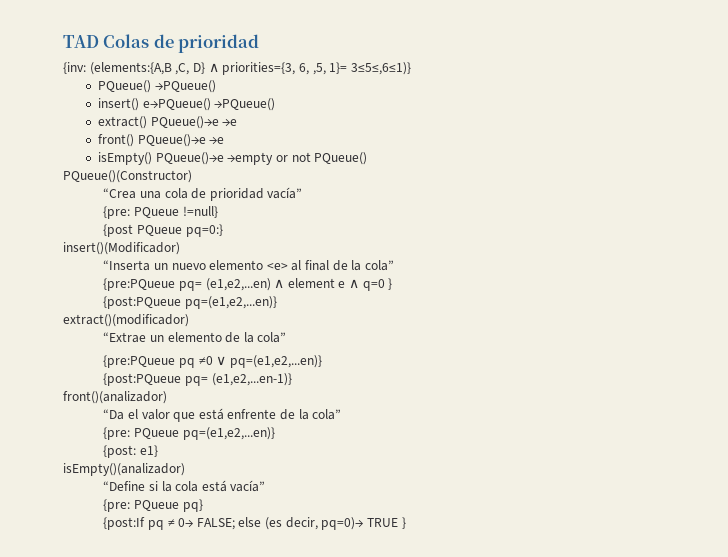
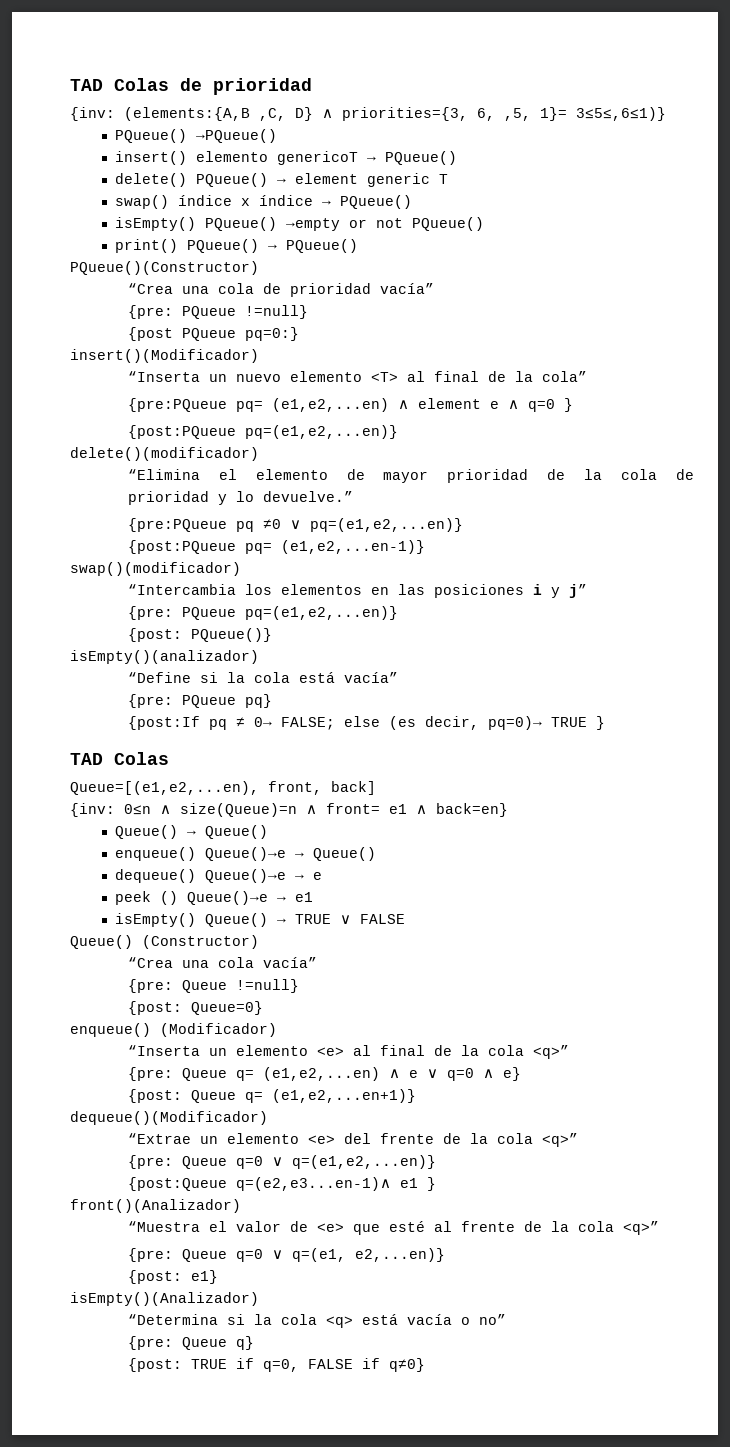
[142,98,276,111] [97,116,238,129] [97,134,225,147] [97,152,224,165] e→PQueue() →PQueue() // extract() PQueue()→e →e // front() PQueue()→e →e // isEmpty() PQueue()→e -> [195,151,457,165] [114,173,448,187] [114,195,412,209] [114,217,277,231] elemento genericoT → PQueue() // delete() PQueue() → element generic T // swap() índice x índice → PQueue() // isEmpty() PQueue()
(368, 158) none -> [114,239,358,253] // print() PQueue() → PQueue()
[266,263,288,270] <e> -> [370,372,398,382] <T>
[63,314,189,327] [103,332,287,343] extract()(modificador) // “Extrae un elemento de la cola” -> [70,447,259,461] [127,469,694,483] [127,491,353,505] delete()(modificador) // “Elimina el elemento de mayor prioridad de la cola de prioridad y lo devuelve.”
[63,391,167,404] [103,408,342,422] front()(analizador) // “Da el valor que está enfrente de la cola” -> [70,562,241,576] [127,584,587,598] swap()(modificador) // “Intercambia los elementos en las posiciones i y j”
[139,445,158,457] e1} -> [190,628,272,642] PQueue()}
(406, 523) none -> [70,752,169,765] [70,781,376,795] [70,803,508,817] [114,825,268,839] [114,847,376,861] [114,869,322,883] [114,891,313,905] [114,913,405,927] [70,935,259,949] [127,957,317,968] [127,979,299,993] [127,1001,263,1015] [70,1023,277,1037] [127,1045,569,1059] [127,1067,521,1081] [127,1089,416,1103] [70,1111,268,1125] [127,1133,578,1147] [127,1155,436,1169] [127,1177,436,1191] [70,1199,241,1213] [127,1221,659,1235] [127,1248,445,1262] [127,1270,218,1284] [70,1292,259,1306] [127,1314,506,1328] [127,1336,254,1350] [127,1358,425,1372] // TAD Colas // Queue=[(e1,e2,...en), front, back] // {inv: 0≤n ∧ size(Queue)=n ∧ front= e1 ∧ back=en} // Queue() → Queue() // enqueue() Queue()→e → Queue() // dequeue() Queue()→e → e // peek () Queue()→e → e1 // isEmpty() Queue() → TRUE ∨ FALSE // Queue() (Constructor) // “Crea una cola vacía” // {pre: Queue !=null} // {post: Queue=0} // enqueue() (Modificador) // “Inserta un elemento <e> al final de la cola <q>” // {pre: Queue q= (e1,e2,...en) ∧ e ∨ q=0 ∧ e} // {post: Queue q= (e1,e2,...en+1)} // dequeue()(Modificador) // “Extrae un elemento <e> del frente de la cola <q>” // {pre: Queue q=0 ∨ q=(e1,e2,...en)} // {post:Queue q=(e2,e3...en-1)∧ e1 } // front()(Analizador) // “Muestra el valor de <e> que esté al frente de la cola <q>” // {pre: Queue q=0 ∨ q=(e1, e2,...en)} // {post: e1} // isEmpty()(Analizador) // “Determina si la cola <q> está vacía o no” // {pre: Queue q} // {post: TRUE if q=0, FALSE if q≠0}

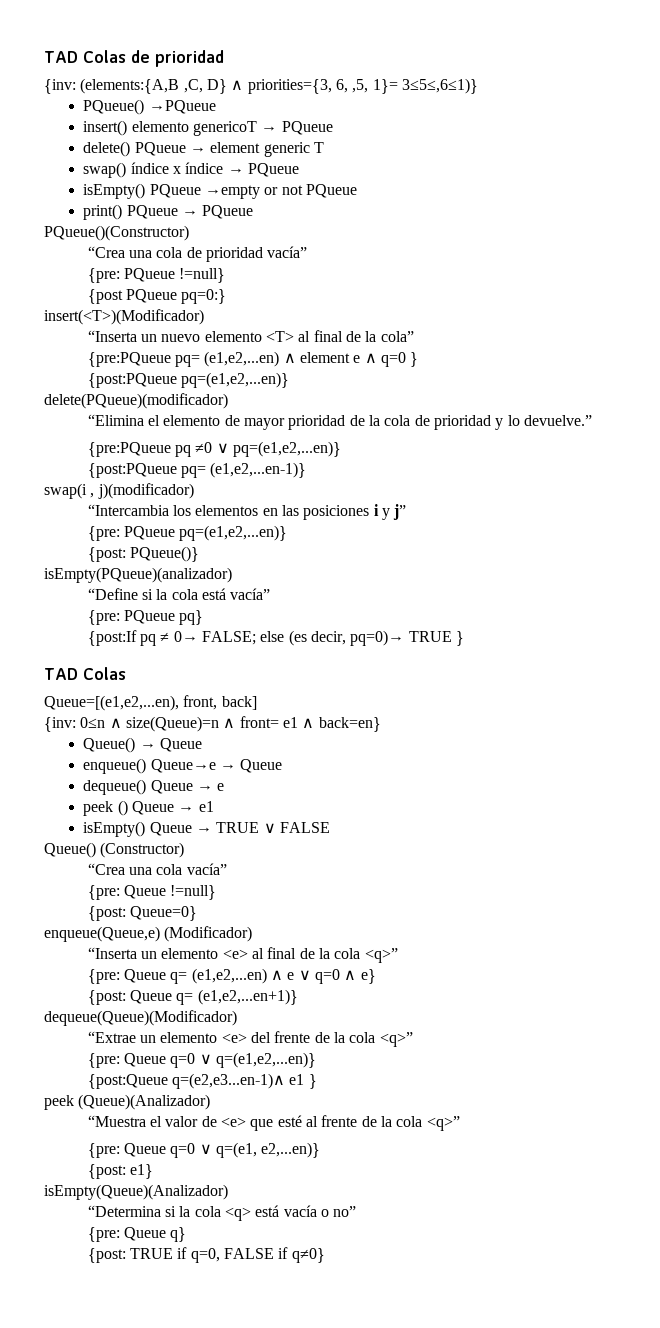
[195,129,277,143] →PQueue() -> [148,100,216,114] →PQueue
[384,151,457,165] PQueue() -> [281,121,333,135] PQueue
[195,173,268,187] PQueue() -> [134,142,186,156] PQueue
[339,195,412,209] [114,217,277,231] PQueue() // isEmpty() PQueue() -> [248,163,300,177] [83,183,201,199] PQueue // isEmpty() PQueue
[411,217,484,231] PQueue() -> [306,184,358,198] PQueue
[186,239,358,253] PQueue() → PQueue() -> [126,205,254,219] PQueue → PQueue
[70,349,259,363] insert()(Modificador) -> [44,309,204,325] insert(<T>)(Modificador)
[70,447,259,461] delete()(modificador) -> [44,393,228,409] delete(PQueue)(modificador)
[70,562,241,576] swap()(modificador) -> [44,483,194,499] swap(i , j)(modificador)
[70,650,259,664] isEmpty()(analizador) -> [44,567,232,583] isEmpty(PQueue)(analizador)
[204,825,268,839] [114,847,376,861] Queue() // enqueue() Queue()→e → Queue() -> [160,738,203,752] [83,758,283,774] Queue // enqueue() Queue→e → Queue
[204,869,286,883] Queue()→e -> [150,780,193,794] Queue
[186,891,268,905] Queue()→e -> [132,801,175,815] Queue
[204,913,268,927] Queue() -> [149,822,192,836] Queue
[70,1023,151,1037] enqueue() -> [44,926,160,942] enqueue(Queue,e)
[70,1111,268,1125] dequeue()(Modificador) -> [44,1010,237,1026] dequeue(Queue)(Modificador)
[70,1199,241,1213] front()(Analizador) -> [44,1094,211,1110] peek (Queue)(Analizador)
[70,1292,259,1306] isEmpty()(Analizador) -> [44,1184,228,1200] isEmpty(Queue)(Analizador)

